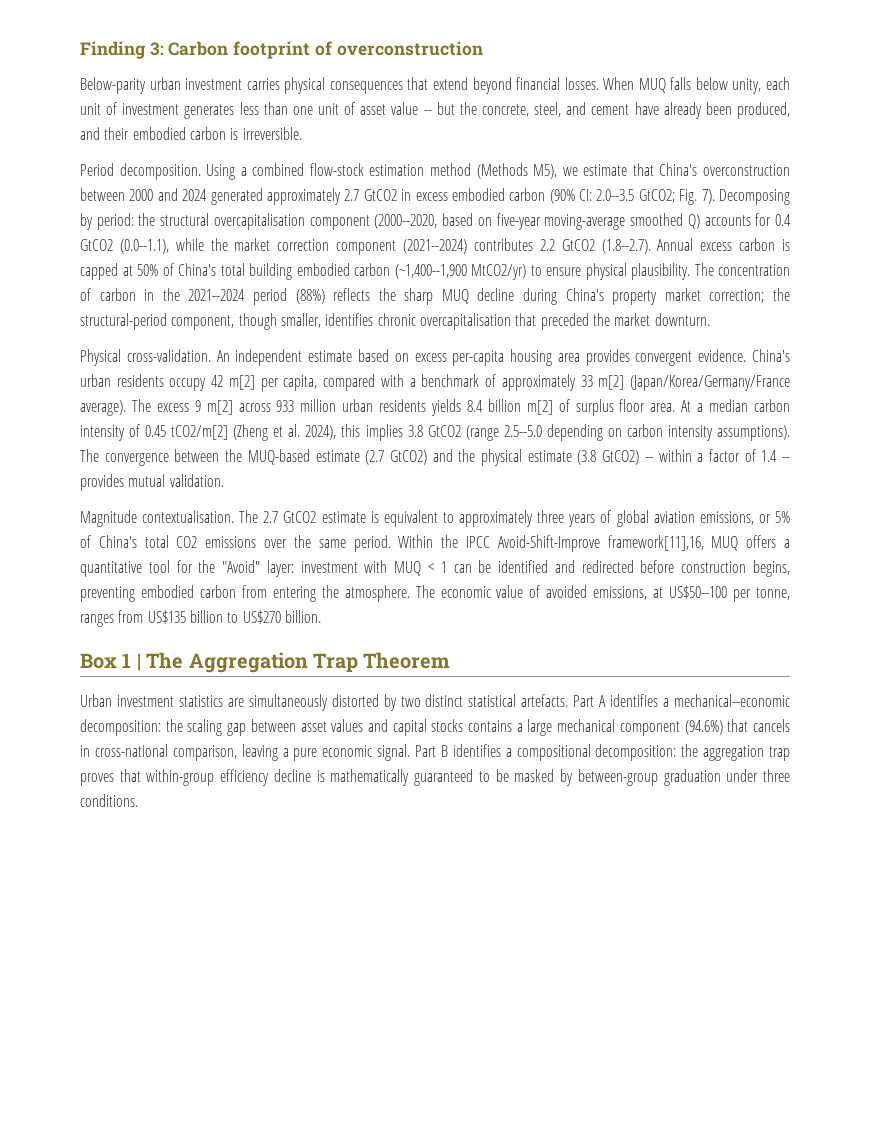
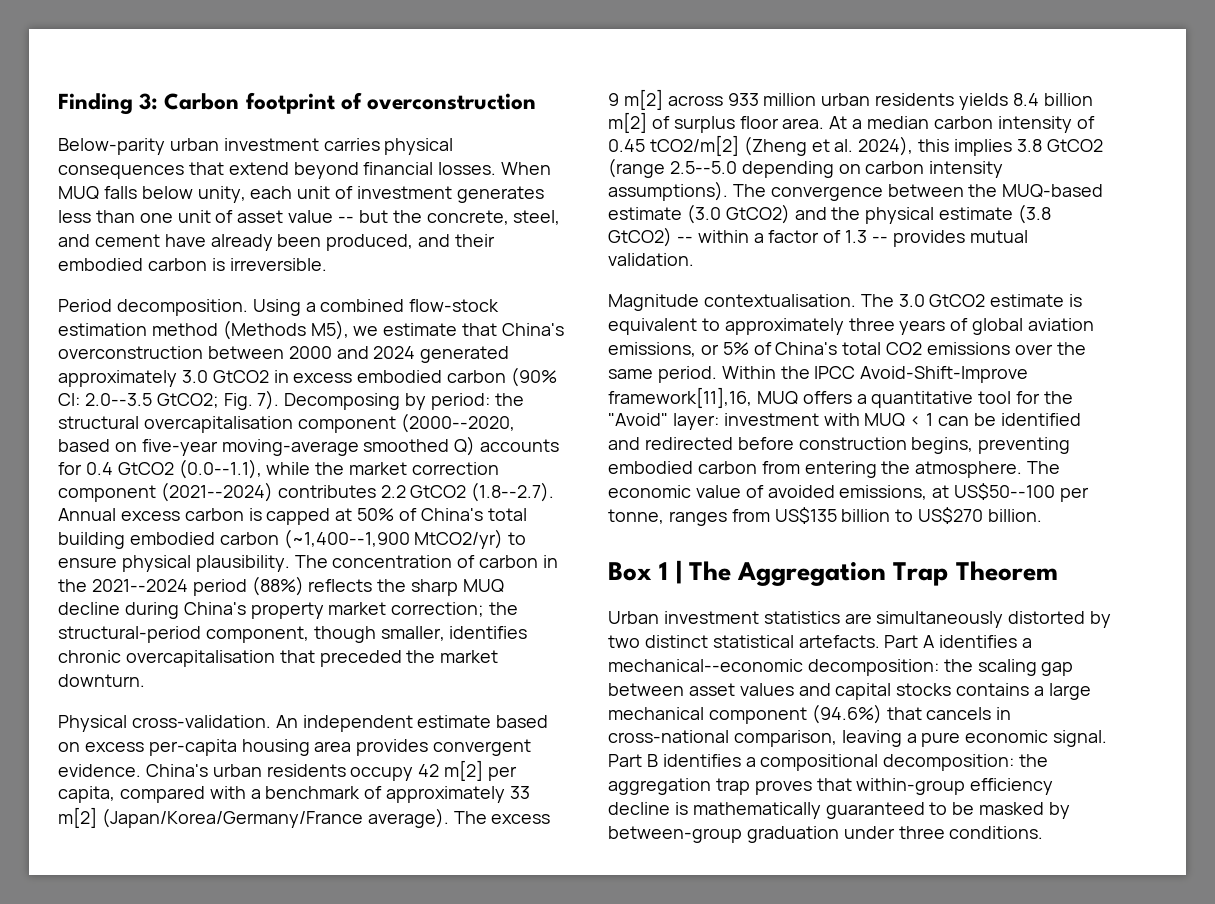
[344,189,360,201] 2.7 -> [181,370,208,383] 3.0
[365,450,385,465] (2.7 -> [686,204,721,224] (3.0
[761,450,778,462] 1.4 -> [845,230,868,243] 1.3
[263,511,279,523] 2.7 -> [898,294,925,307] 3.0

